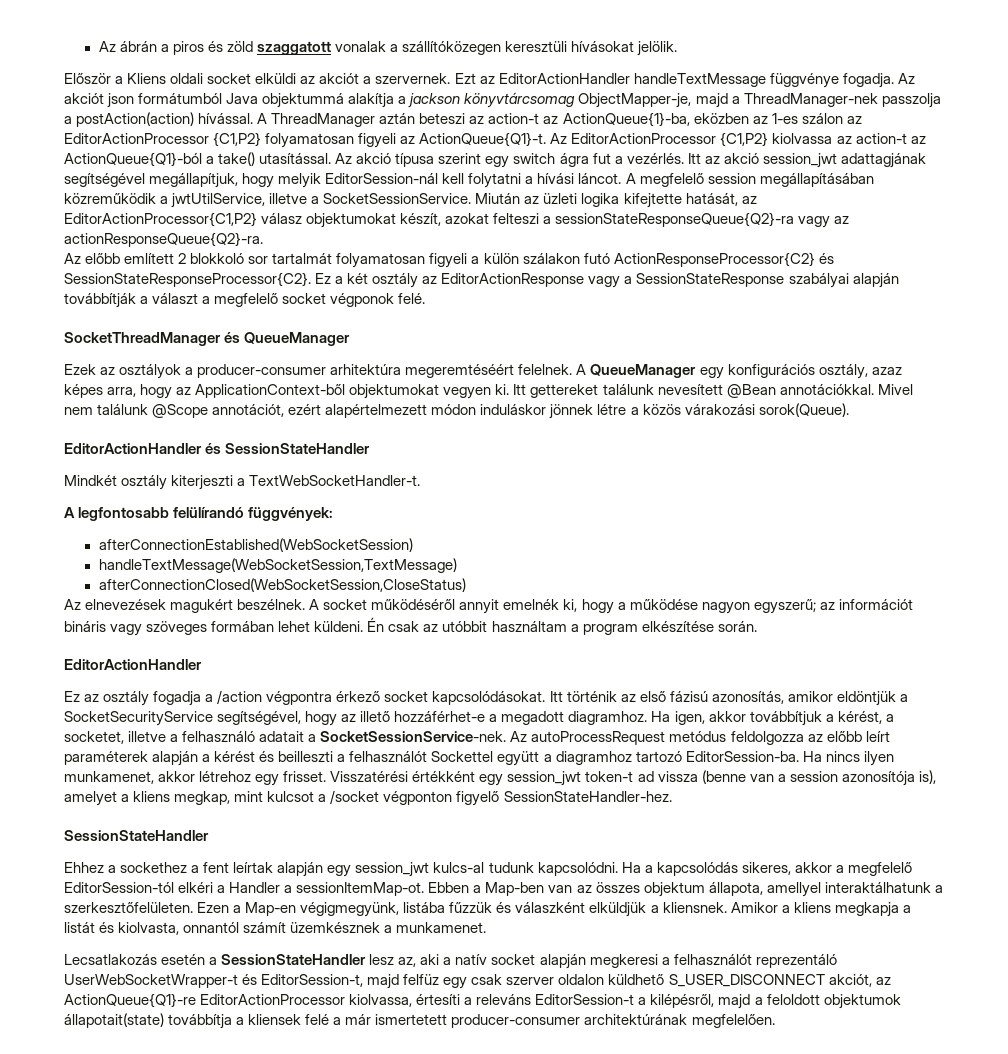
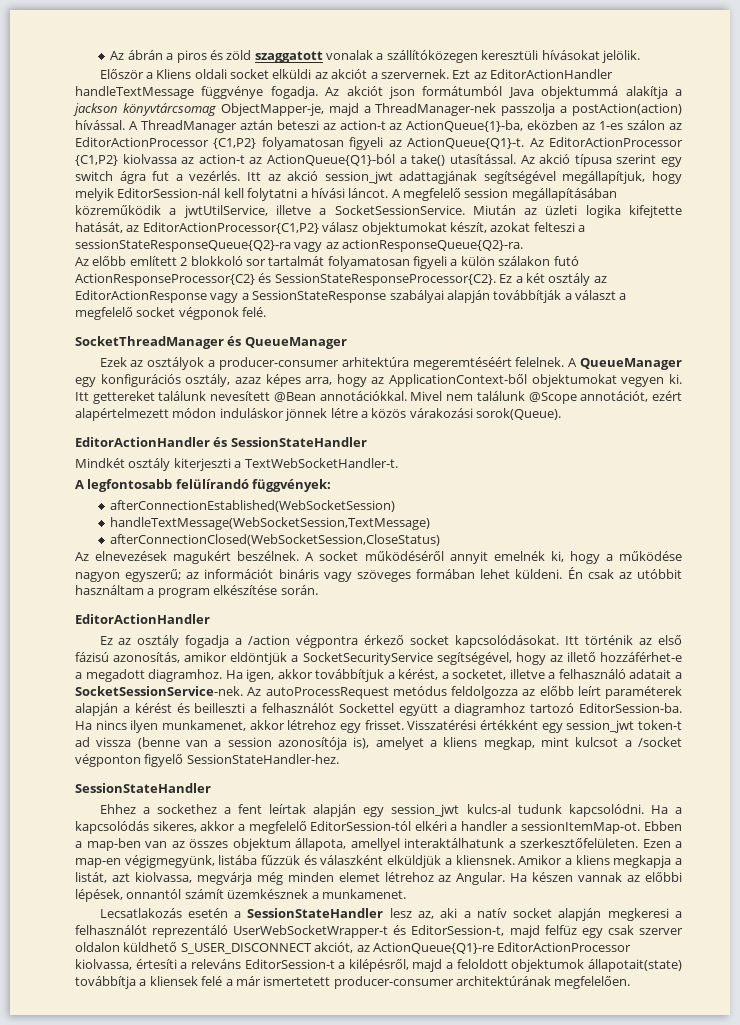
[229,882,281,893] Handler -> [461,821,509,831] handler
[485,882,545,896] Map-ben -> [86,838,141,851] map-ben
[245,902,297,916] Map-en -> [75,858,121,868] map-en
[64,922,180,935] listát és kiolvasta, -> [75,872,683,885] [75,889,123,902] listát, azt kiolvassa, megvárja még minden elemet létrehoz az Angular. Ha készen vannak az előbbi lépések,

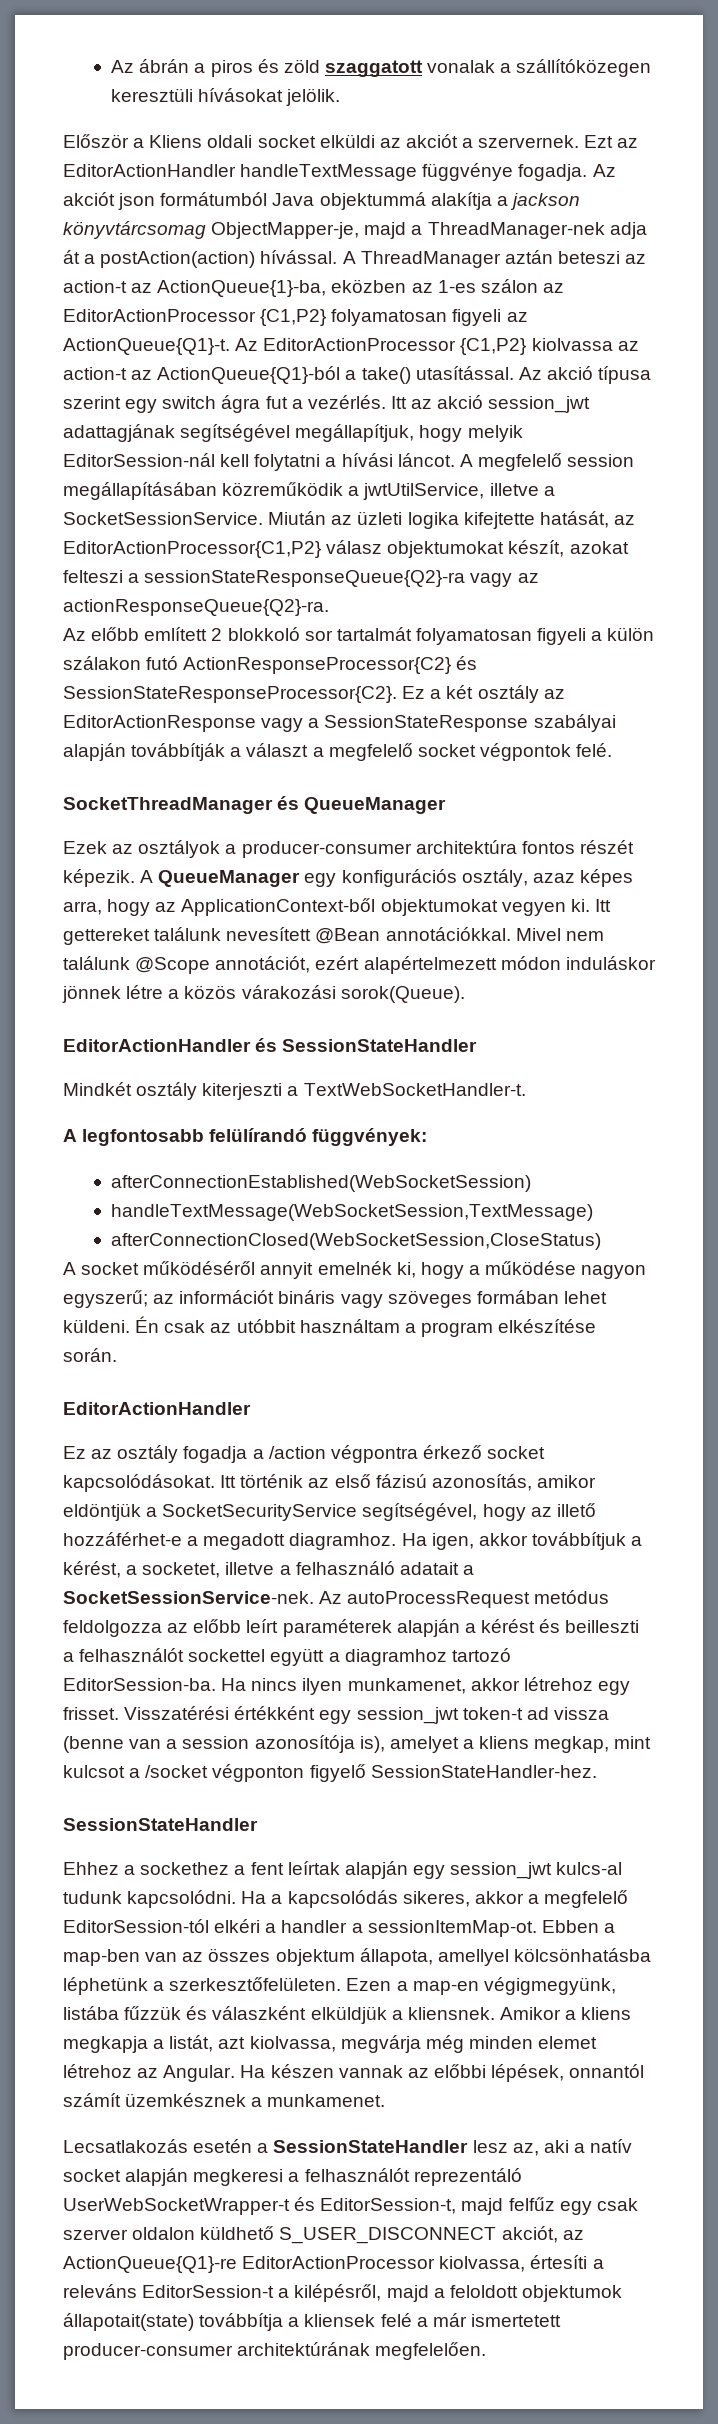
[501,103,556,116] passzolja -> [609,222,647,239] [63,250,80,264] adja át
[178,307,239,320] végponok -> [479,743,571,761] végpontok
[341,357,565,370] arhitektúra megeremtéséért felelnek. -> [415,840,634,854] [63,869,135,887] architektúra fontos részét képezik.
[75,551,300,564] Az elnevezések magukért beszélnek. -> (602, 1241) none
[338,703,394,713] Sockettel -> [188,1649,266,1662] sockettel
[404,838,504,848] interaktálhatunk -> [513,1948,651,1962] [63,1977,148,1995] kölcsönhatásba léphetünk
[544,925,577,935] felfüz -> [508,2197,555,2211] felfűz

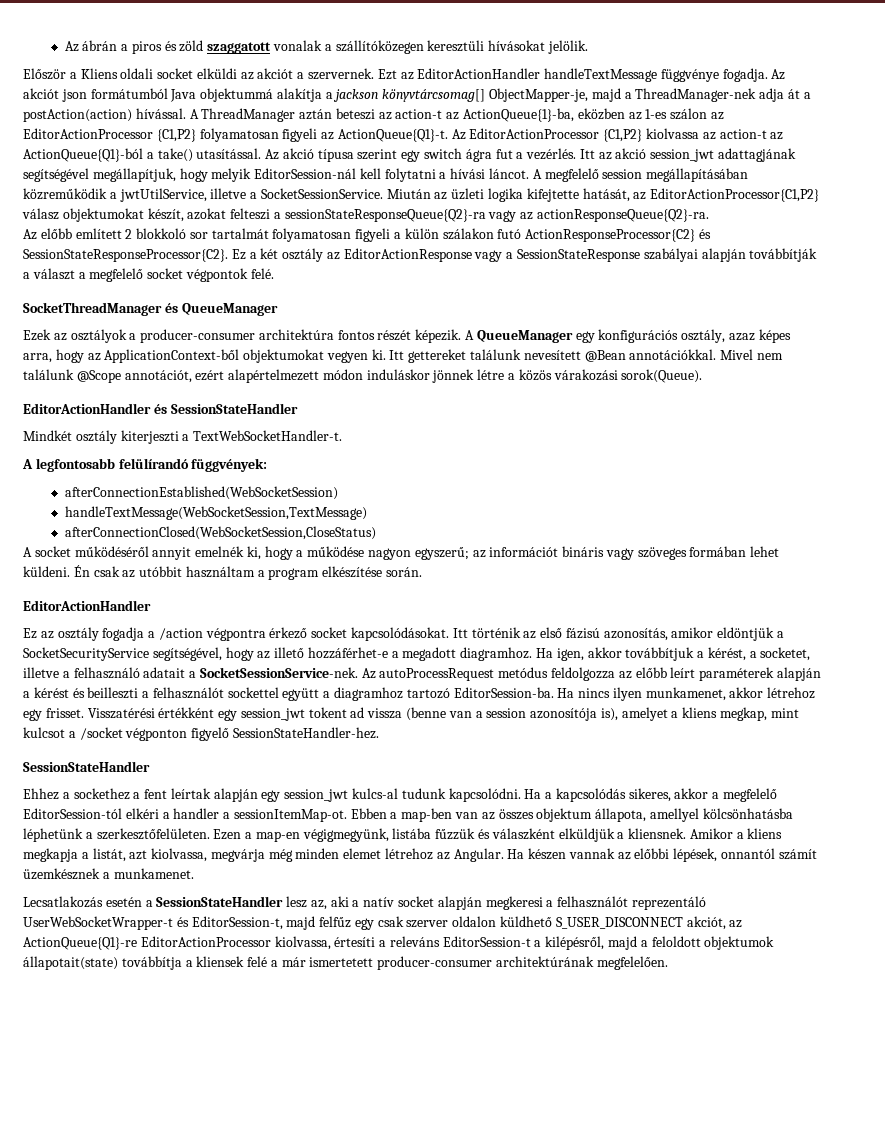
[63,221,206,239] könyvtárcsomag -> [382,89,486,102] könyvtárcsomag[]
[462,1707,523,1720] token-t -> [308,707,347,718] tokent

